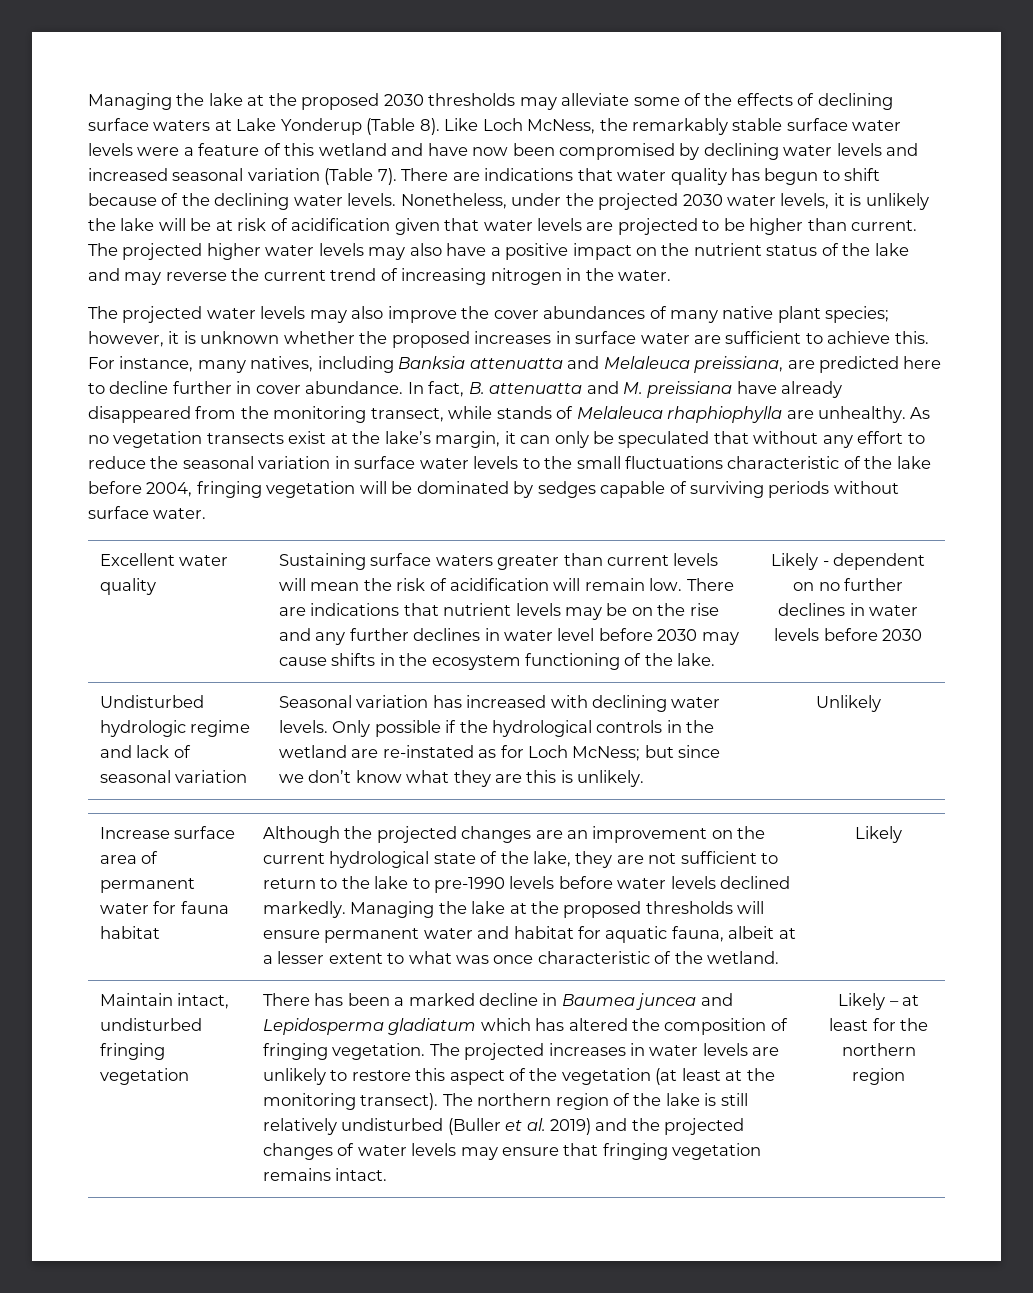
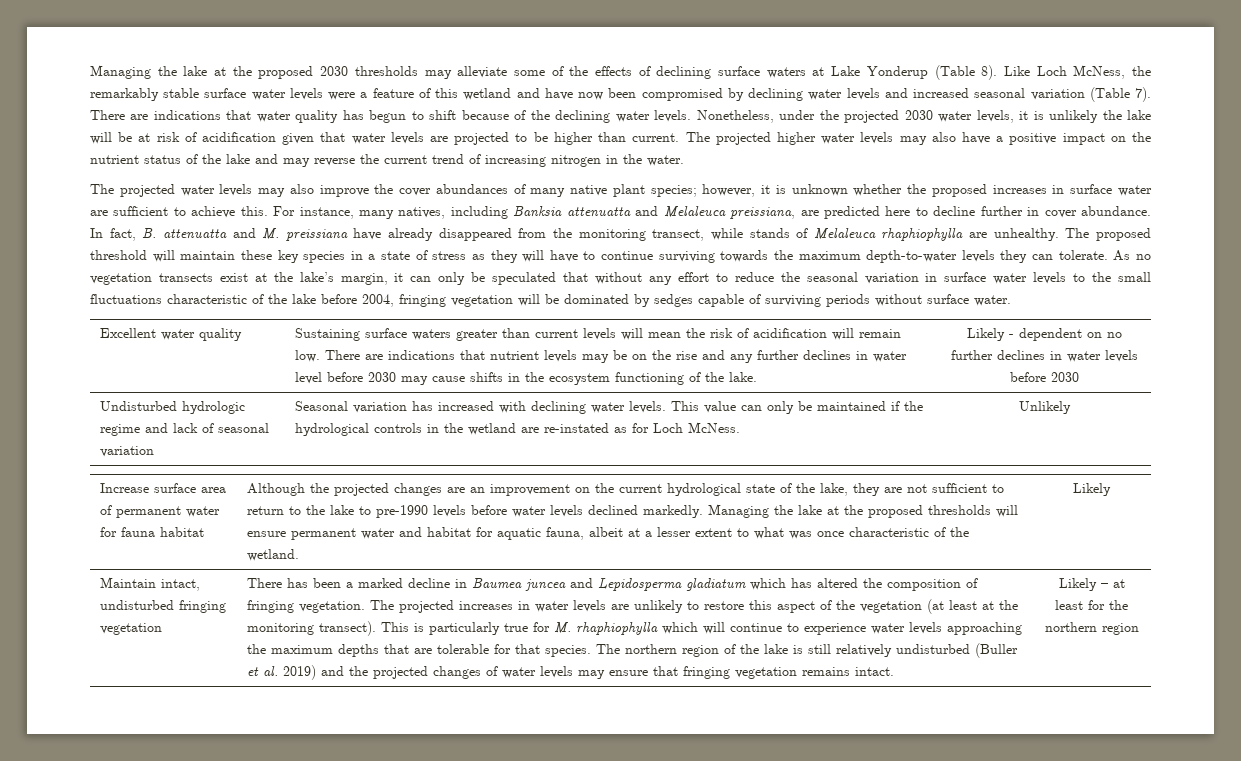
(907, 414) none -> [1065,228,1151,241] [90,250,1108,263] The proposed threshold will maintain these key species in a state of stress as they will have to continue surviving towards the maximum depth-to-water levels they can tolerate.
[332,720,441,737] Only possible -> [671,401,887,414] This value can only be maintained
[572,745,721,761] [278,770,645,787] McNess; but since we don’t know what they are this is unlikely. -> [688,422,741,433] McNess.
(439, 1101) none -> [381,622,1023,635] [247,644,592,657] This is particularly true for M. rhaphiophylla which will continue to experience water levels approaching the maximum depths that are tolerable for that species.

